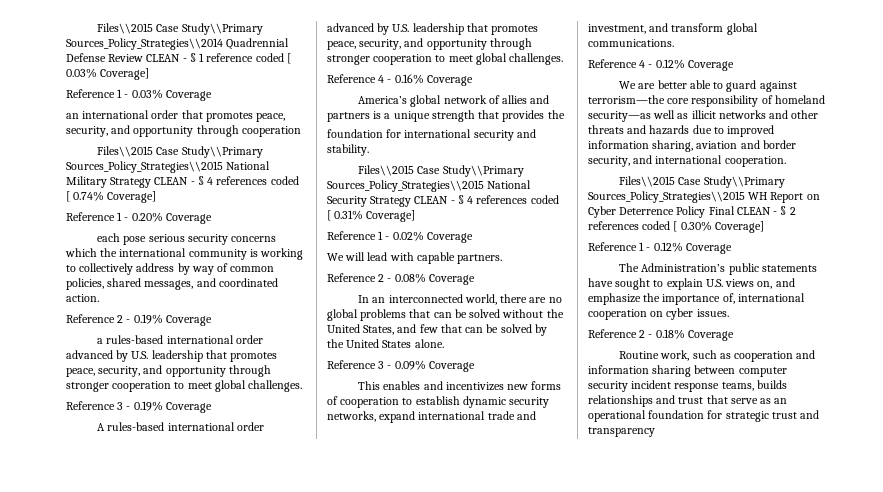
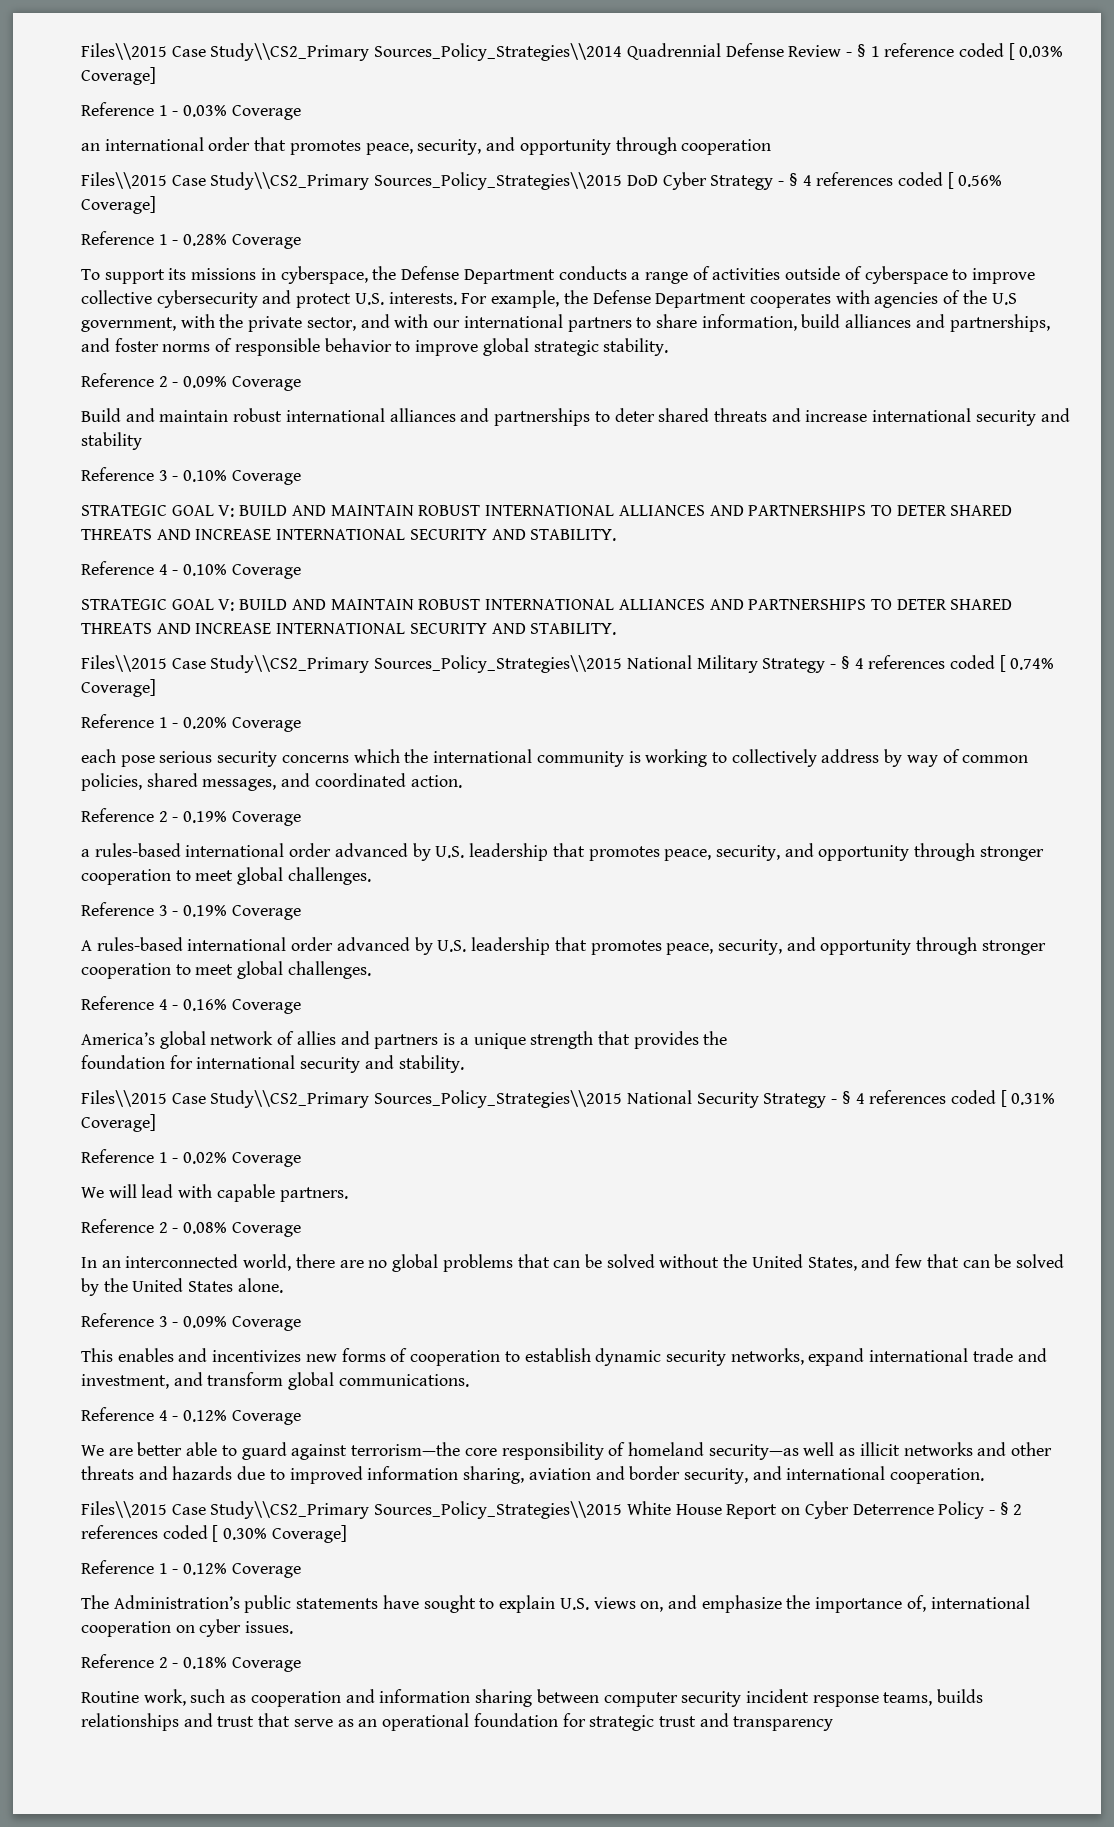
[97,23,263,35] Files\\2015 Case Study\\Primary -> [81,43,370,61] Files\\2015 Case Study\\CS2_Primary
[146,54,181,62] CLEAN -> (842, 51) none
[181,146,263,158] Study\\Primary -> [210,172,1003,190] [81,196,156,214] [81,231,301,249] [81,266,1036,284] [81,290,1017,308] [81,314,1050,332] [81,338,669,356] [81,373,301,391] [81,408,1070,426] [81,432,142,450] [81,467,301,485] [81,505,1013,517] [81,529,617,541] [81,561,301,579] [81,599,1013,611] [81,623,617,635] [81,655,370,673] Study\\CS2_Primary Sources_Policy_Strategies\\2015 DoD Cyber Strategy - § 4 references coded [ 0.56% Coverage] // Reference 1 - 0.28% Coverage // To support its missions in cyberspace, the Defense Department conducts a range of activities outside of cyberspace to improve collective cybersecurity and protect U.S. interests. For example, the Defense Department cooperates with agencies of the U.S government, with the private sector, and with our international partners to share information, build alliances and partnerships, and foster norms of responsible behavior to improve global strategic stability. // Reference 2 - 0.09% Coverage // Build and maintain robust international alliances and partnerships to deter shared threats and increase international security and stability // Reference 3 - 0.10% Coverage // STRATEGIC GOAL V: BUILD AND MAINTAIN ROBUST INTERNATIONAL ALLIANCES AND PARTNERSHIPS TO DETER SHARED THREATS AND INCREASE INTERNATIONAL SECURITY AND STABILITY. // Reference 4 - 0.10% Coverage // STRATEGIC GOAL V: BUILD AND MAINTAIN ROBUST INTERNATIONAL ALLIANCES AND PARTNERSHIPS TO DETER SHARED THREATS AND INCREASE INTERNATIONAL SECURITY AND STABILITY. // Files\\2015 Case Study\\CS2_Primary
[154,177,189,185] CLEAN -> (826, 665) none
[442,165,524,177] Study\\Primary -> [210,1090,370,1108] Study\\CS2_Primary
[414,196,449,204] CLEAN -> (827, 1100) none
[703,176,785,188] [588,191,768,203] Study\\Primary Sources_Policy_Strategies\\2015 WH -> [210,1501,722,1519] Study\\CS2_Primary Sources_Policy_Strategies\\2015 White House
[708,206,771,215] Final CLEAN -> (985, 1510) none

